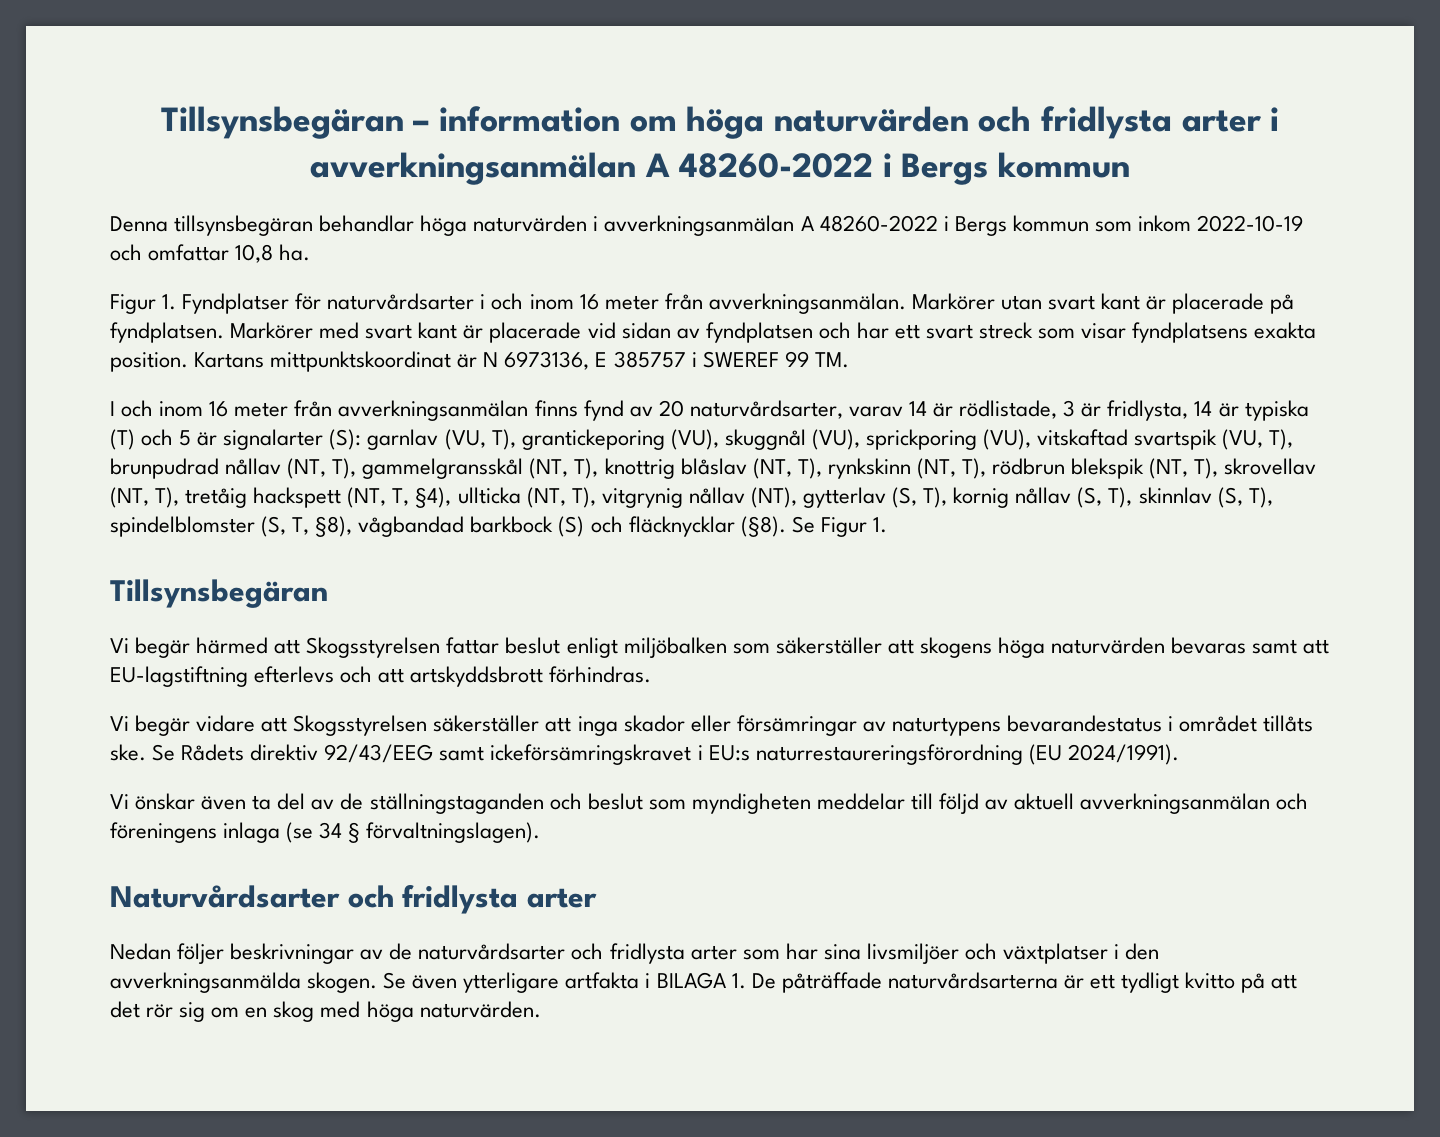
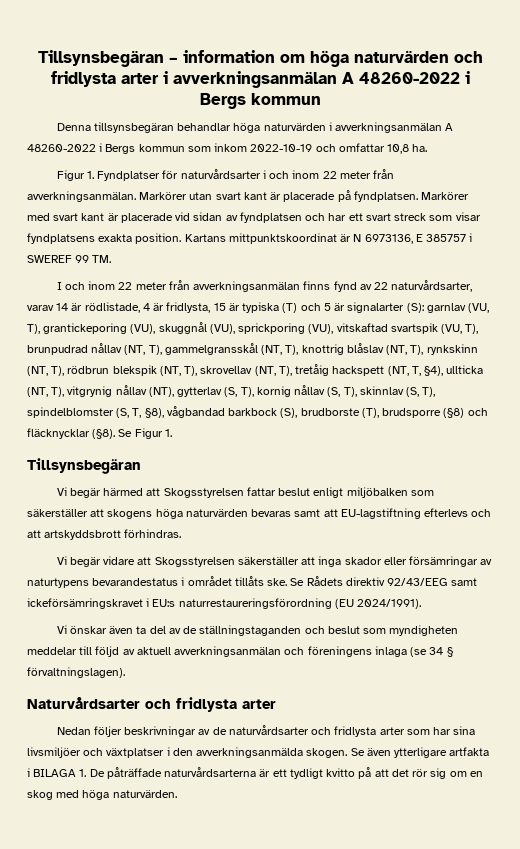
[579,294,599,310] 16 -> [322,171,337,179] 22
[209,401,229,417] 16 -> [118,282,133,290] 22
[658,400,684,417] 20 -> [373,282,388,290] 22
[1063,400,1076,417] 3 -> [142,303,150,311] 4
[1194,401,1213,416] 14 -> [213,303,226,311] 15
[558,516,585,537] (S) -> [280,408,465,418] (S), brudborste (T), brudsporre (§8)

